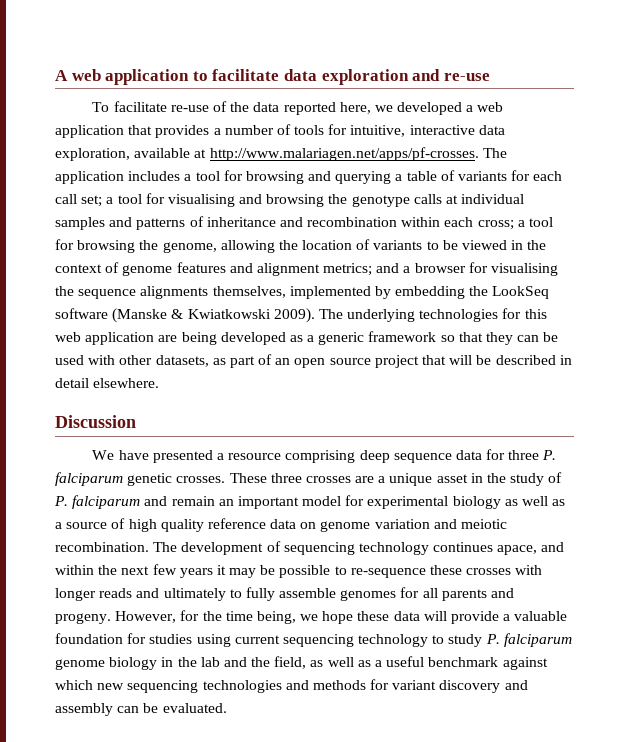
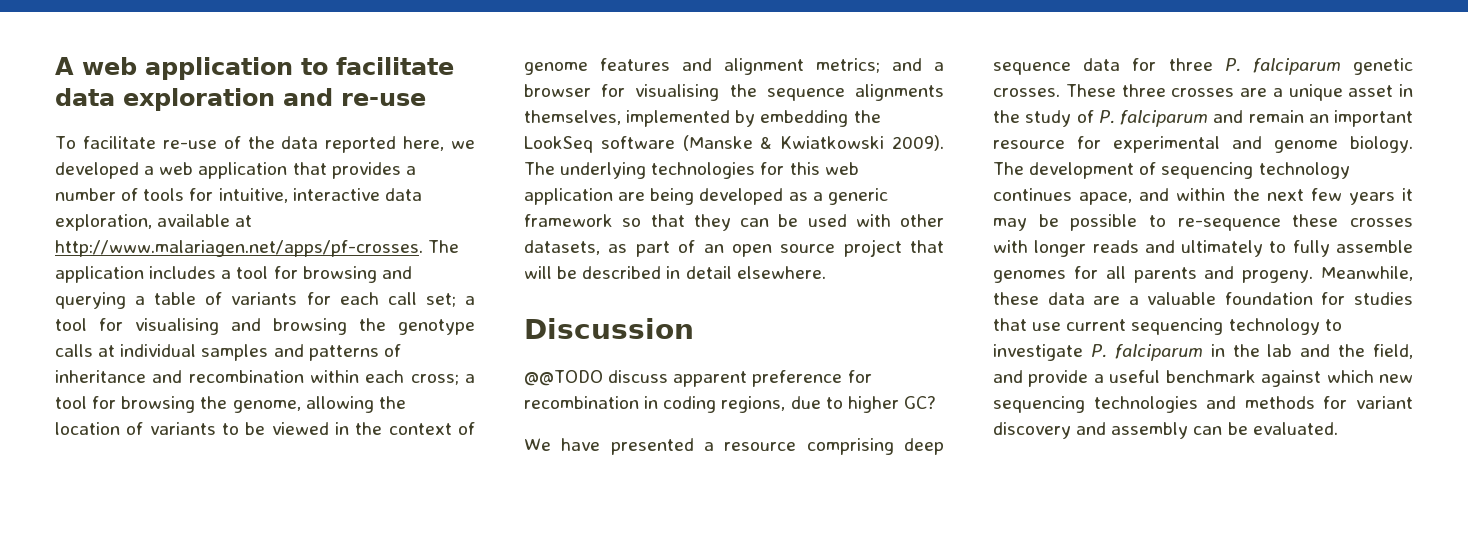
(136, 421) none -> [524,370,872,387] [524,396,936,413] // @@TODO discuss apparent preference for recombination in coding regions, due to higher GC?
[302,496,342,506] model -> [993,140,1065,149] resource
[452,496,566,509] [55,518,508,532] [55,542,149,552] biology as well as a source of high quality reference data on genome variation and meiotic recombination. -> [1232,136,1413,153] and genome biology.
[115,610,500,624] However, for the time being, we hope these data will provide -> [1321,266,1413,281] [993,292,1121,305] Meanwhile, these data are
[196,634,231,647] using -> [993,318,1062,331] that use
[448,633,572,647] [55,657,158,670] study P. falciparum genome biology -> [993,344,1203,361] investigate P. falciparum
[310,657,371,667] as well as -> [993,370,1089,387] and provide

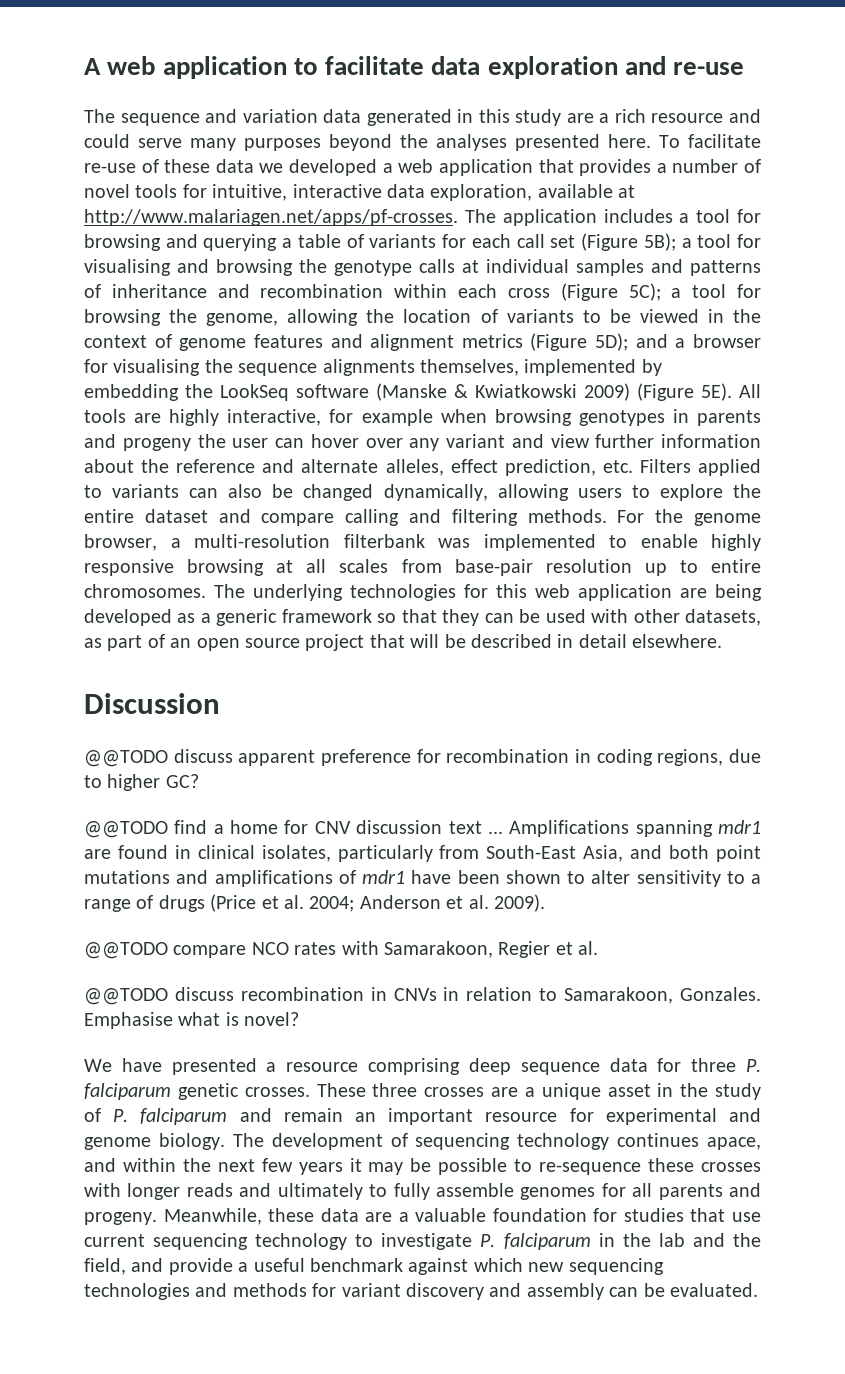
[55,136,445,153] To facilitate re-use of the data reported here, -> [84,109,762,126] [84,134,761,151] [84,159,254,173] The sequence and variation data generated in this study are a rich resource and could serve many purposes beyond the analyses presented here. To facilitate re-use of these data
(139, 194) none -> [84,184,130,198] novel
[425,293,456,307] set; -> [550,233,676,251] set (Figure 5B);
[410,374,459,385] cross; -> [507,283,661,301] cross (Figure 5C);
[816,58,880,73] metrics; -> [461,333,629,351] metrics (Figure 5D);
[892,135,944,151] 2009). -> [584,383,761,401] [84,409,762,426] [84,434,761,451] [84,459,762,476] [84,484,762,501] [84,509,761,526] [84,534,761,551] [84,559,762,576] [84,584,206,598] 2009) (Figure 5E). All tools are highly interactive, for example when browsing genotypes in parents and progeny the user can hover over any variant and view further information about the reference and alternate alleles, effect prediction, etc. Filters applied to variants can also be changed dynamically, allowing users to explore the entire dataset and compare calling and filtering methods. For the genome browser, a multi-resolution filterbank was implemented to enable highly responsive browsing at all scales from base-pair resolution up to entire chromosomes.
(936, 402) none -> [84,820,762,838] [84,845,761,862] [84,870,761,887] [84,894,545,912] [84,941,599,959] [84,987,762,1005] [84,1012,300,1029] // @@TODO find a home for CNV discussion text ... Amplifications spanning mdr1 are found in clinical isolates, particularly from South-East Asia, and both point mutations and amplifications of mdr1 have been shown to alter sensitivity to a range of drugs (Price et al. 2004; Anderson et al. 2009). // @@TODO compare NCO rates with Samarakoon, Regier et al. // @@TODO discuss recombination in CNVs in relation to Samarakoon, Gonzales. Emphasise what is novel?

